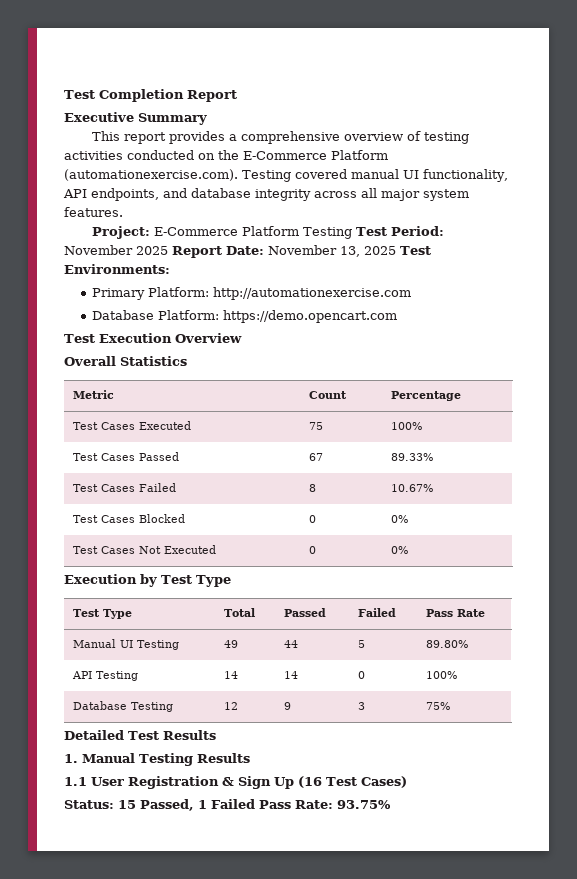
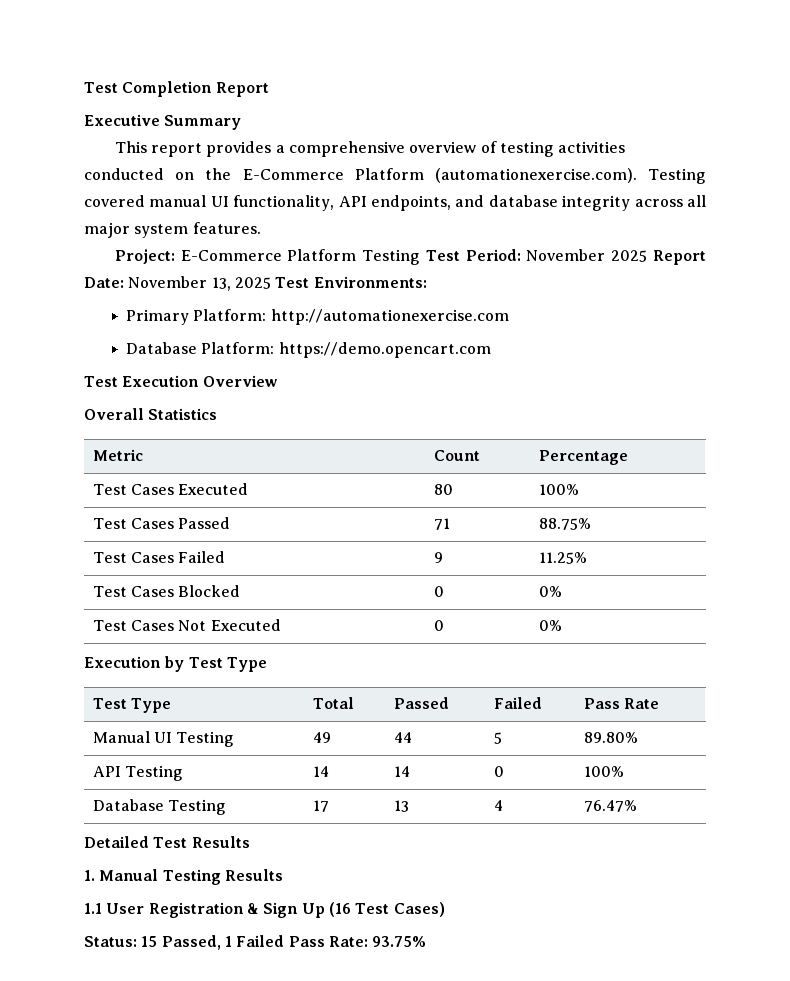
[308,422,323,430] 75 -> [433,484,453,495] 80
[308,453,323,461] [390,453,433,461] 67 | 89.33% -> [433,518,450,530] [538,518,591,530] 71 | 88.75%
[308,484,316,492] [390,484,433,492] 8 | 10.67% -> [433,552,443,563] [538,552,587,564] 9 | 11.25%
[223,702,238,710] [283,702,291,710] [357,702,365,710] [425,702,450,710] 12 | 9 | 3 | 75% -> [312,800,329,812] [393,800,409,812] [493,800,503,811] [583,800,637,812] 17 | 13 | 4 | 76.47%

